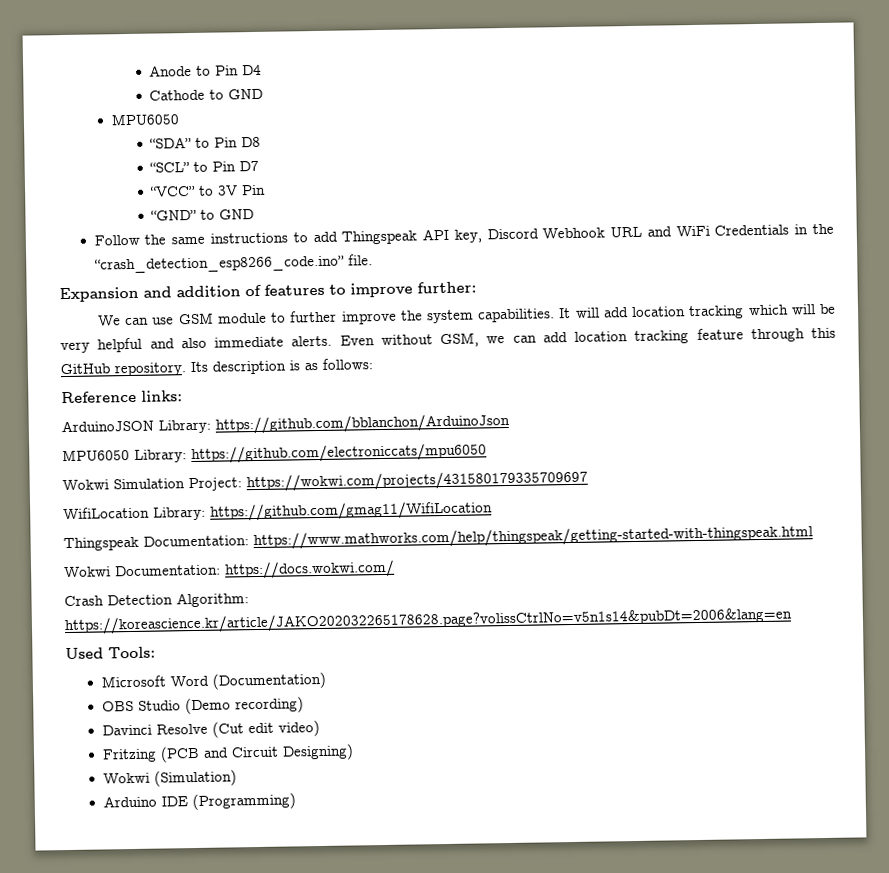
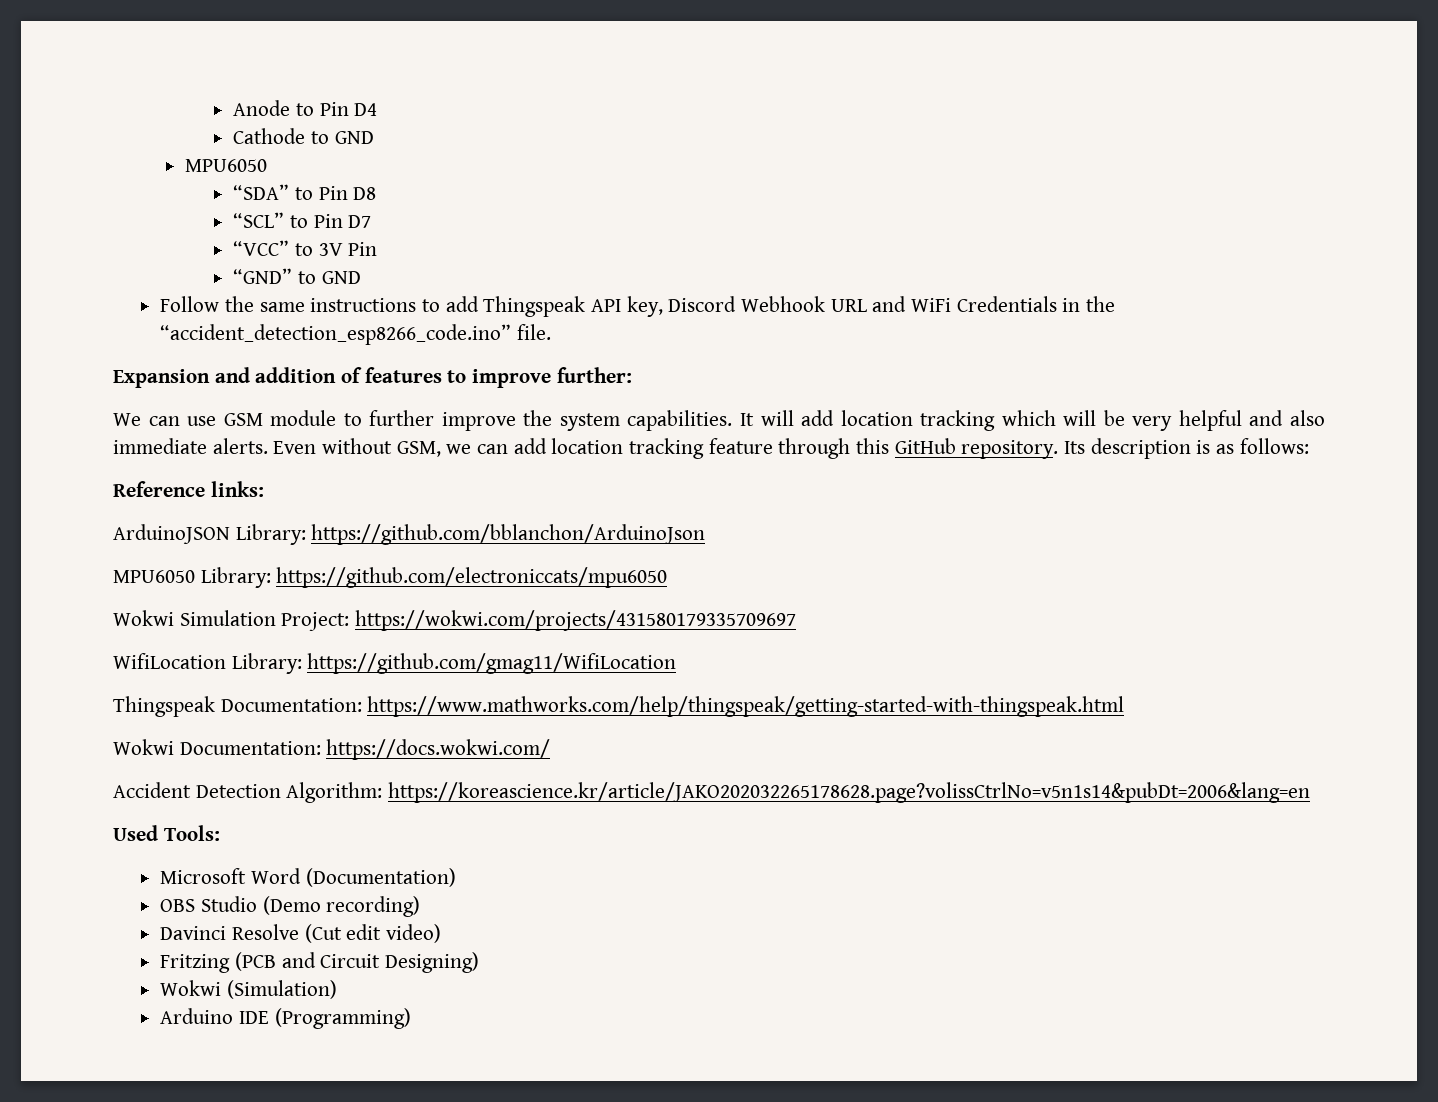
[93,255,345,274] “crash_detection_esp8266_code.ino” -> [160,324,512,345] “accident_detection_esp8266_code.ino”
[64,595,104,607] Crash -> [113,782,191,798] Accident

